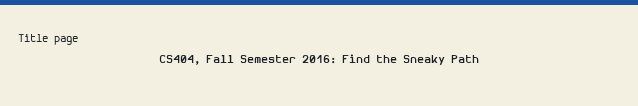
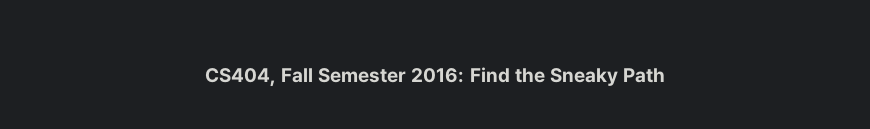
[18,34,78,45] Title page // -> (204, 77) none

